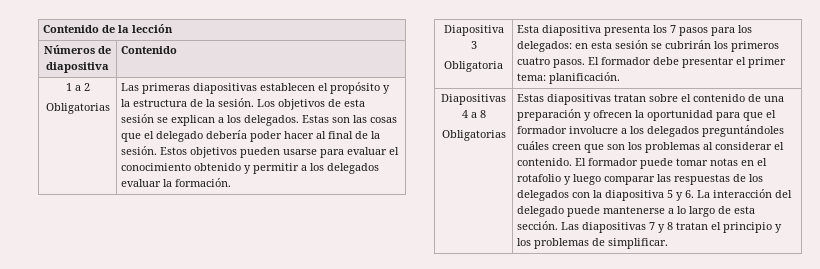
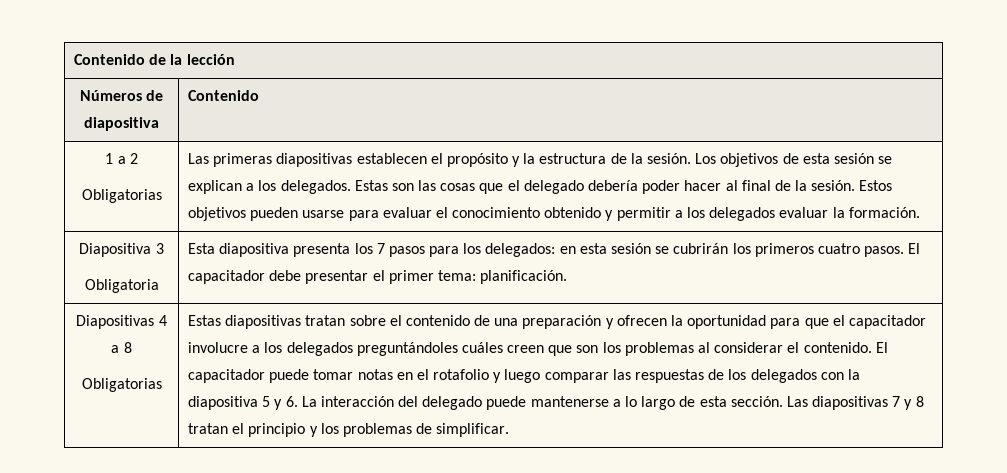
[601,57,652,65] formador -> [187,270,265,284] capacitador
[517,126,568,134] formador -> [848,315,926,329] capacitador
[588,158,639,166] formador -> [187,369,265,383] capacitador

